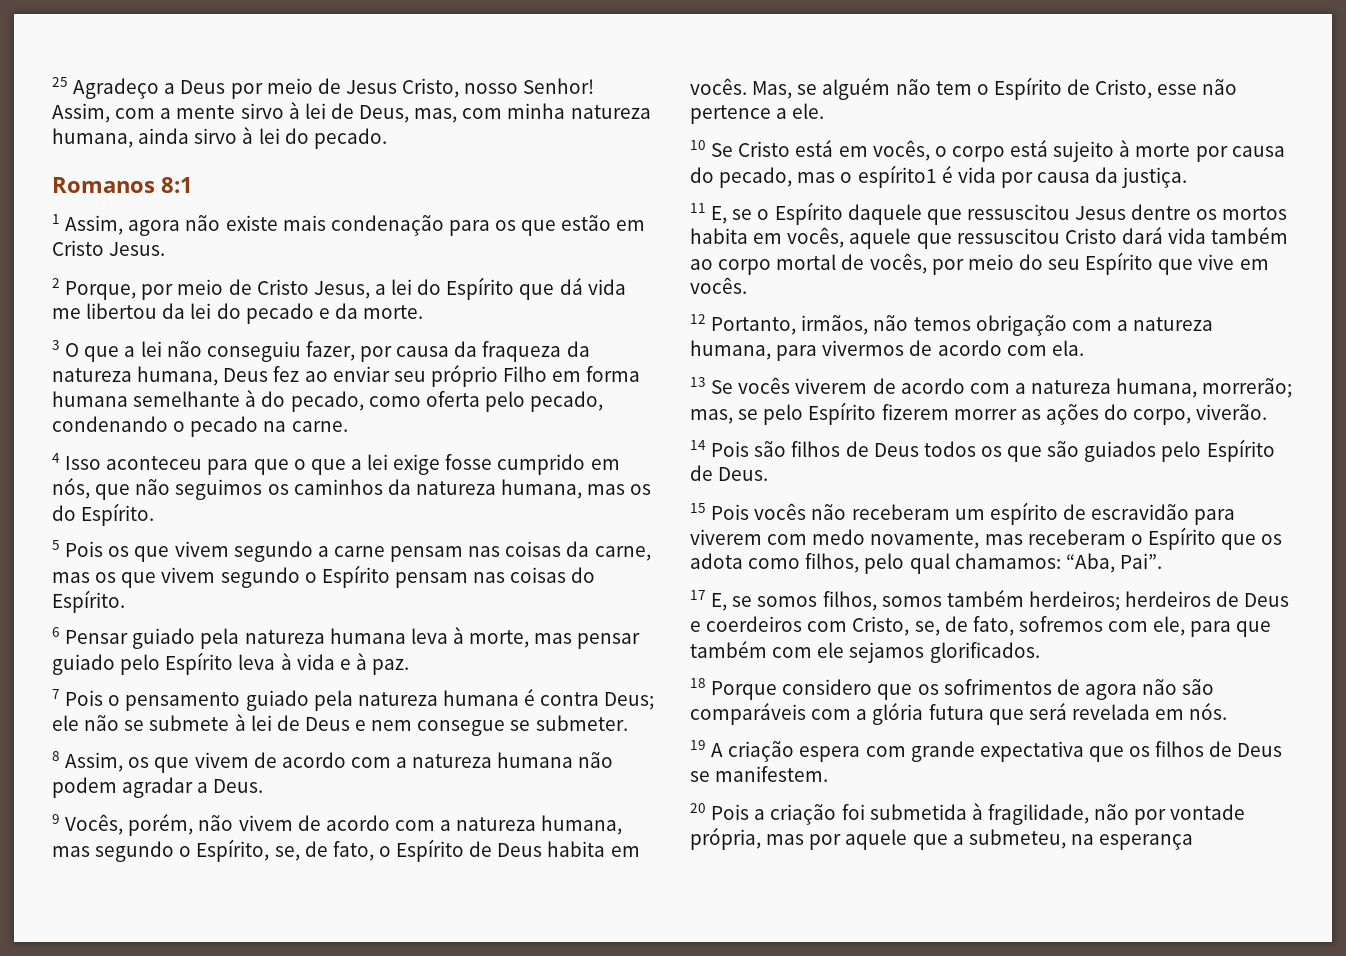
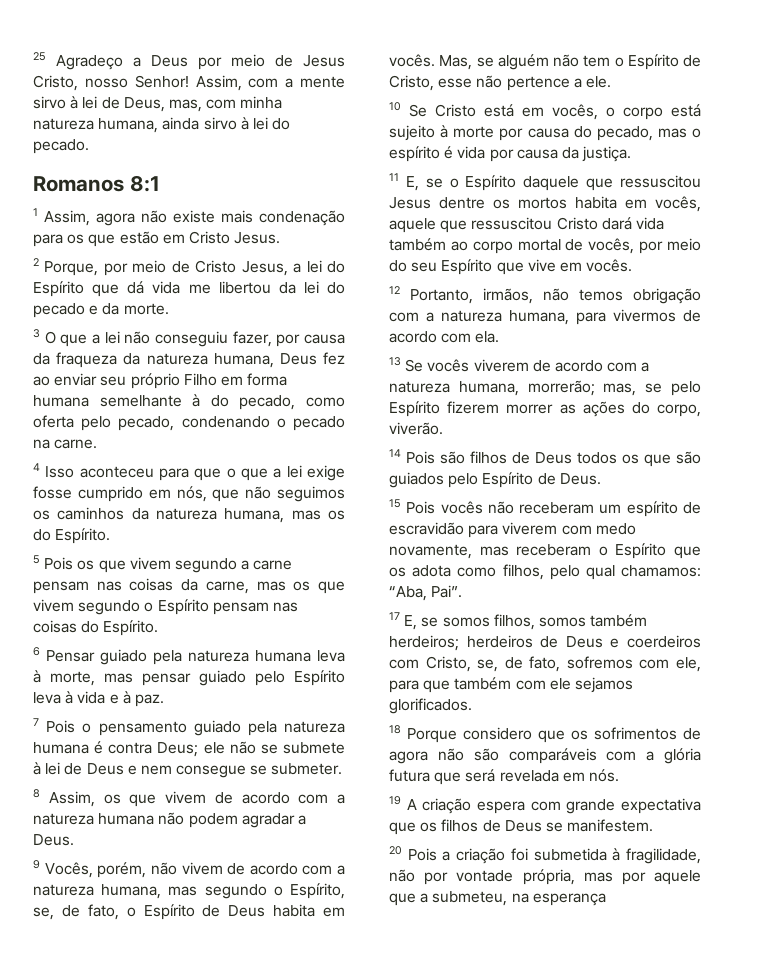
[857,165,937,188] espírito1 -> [389,146,440,162] espírito

